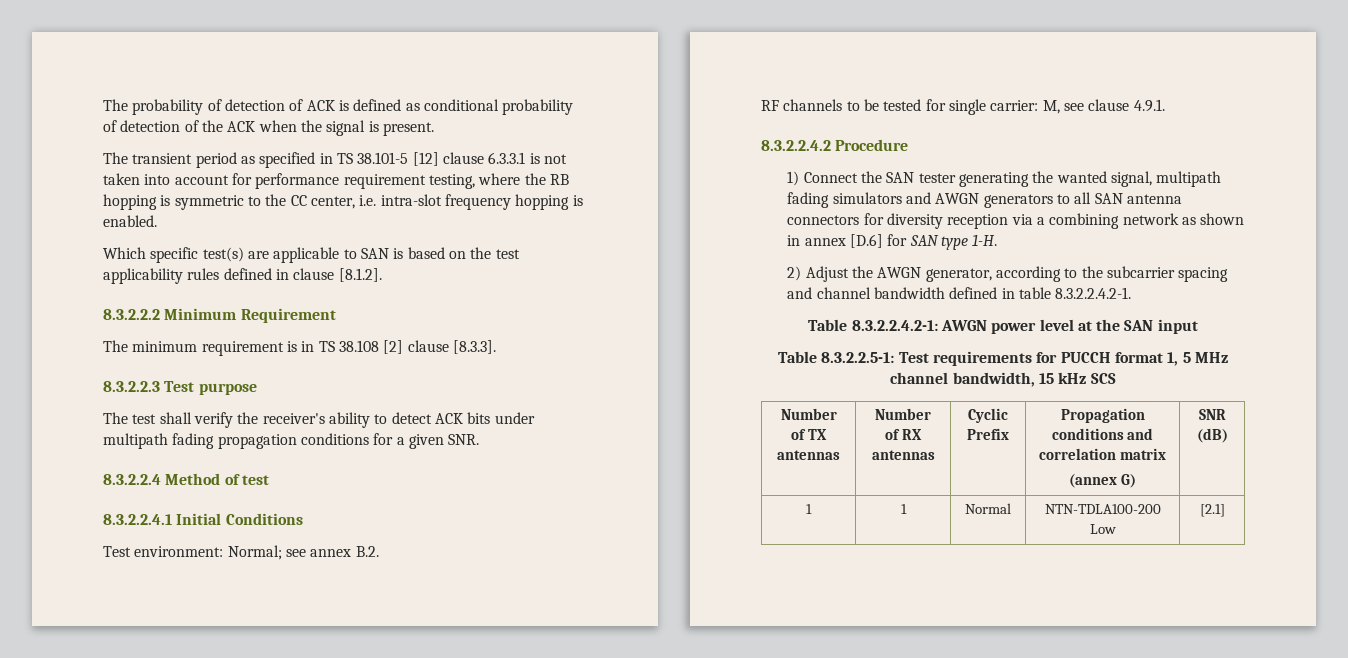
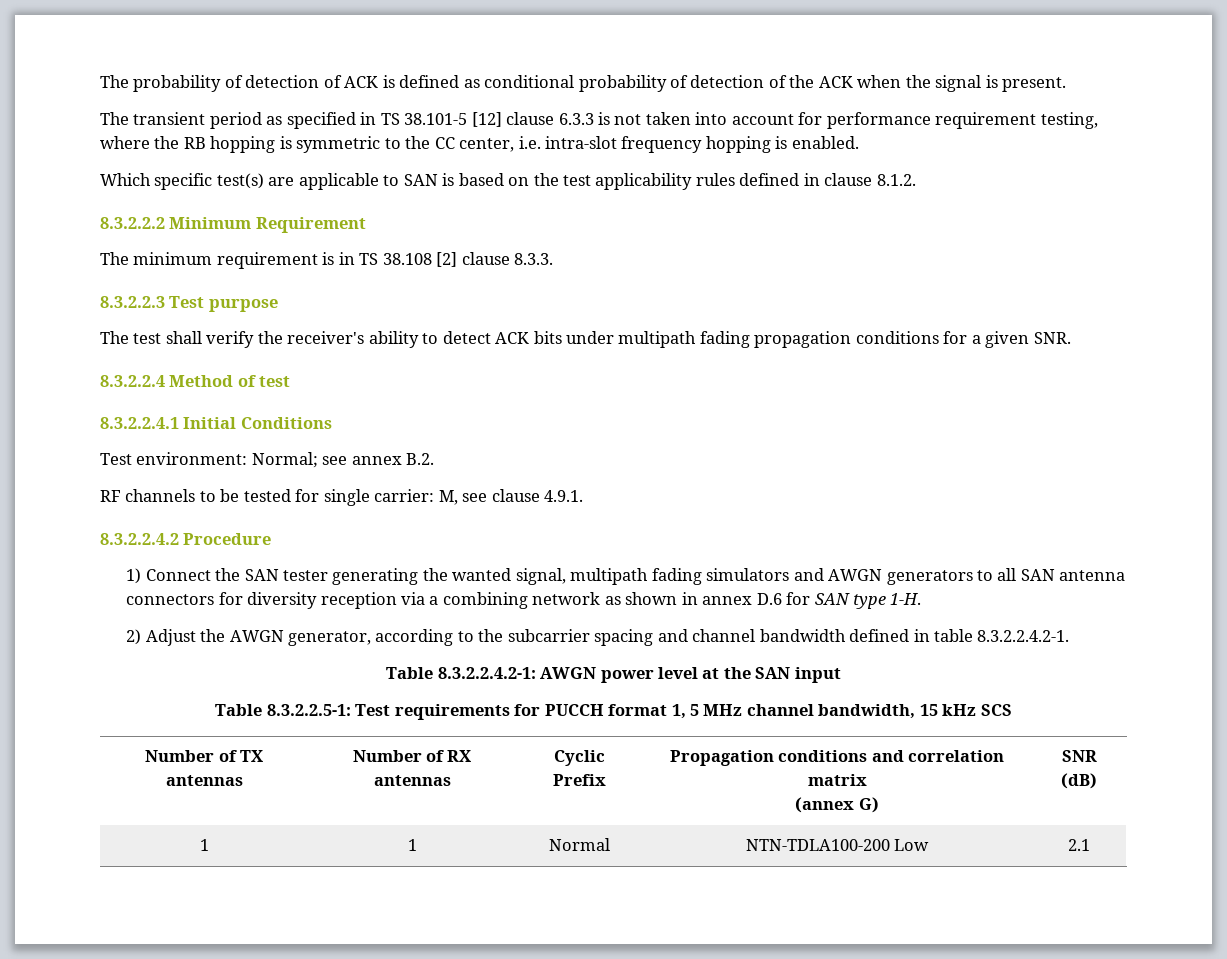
[488,152,526,164] 6.3.3.1 -> [558,113,594,125] 6.3.3
[338,268,382,282] [8.1.2]. -> [876,174,916,186] 8.1.2.
[452,340,496,354] [8.3.3]. -> [514,253,554,265] 8.3.3.
[849,234,883,248] [D.6] -> [756,593,782,605] D.6
[1199,504,1225,517] [2.1] -> [1068,839,1090,851] 2.1

